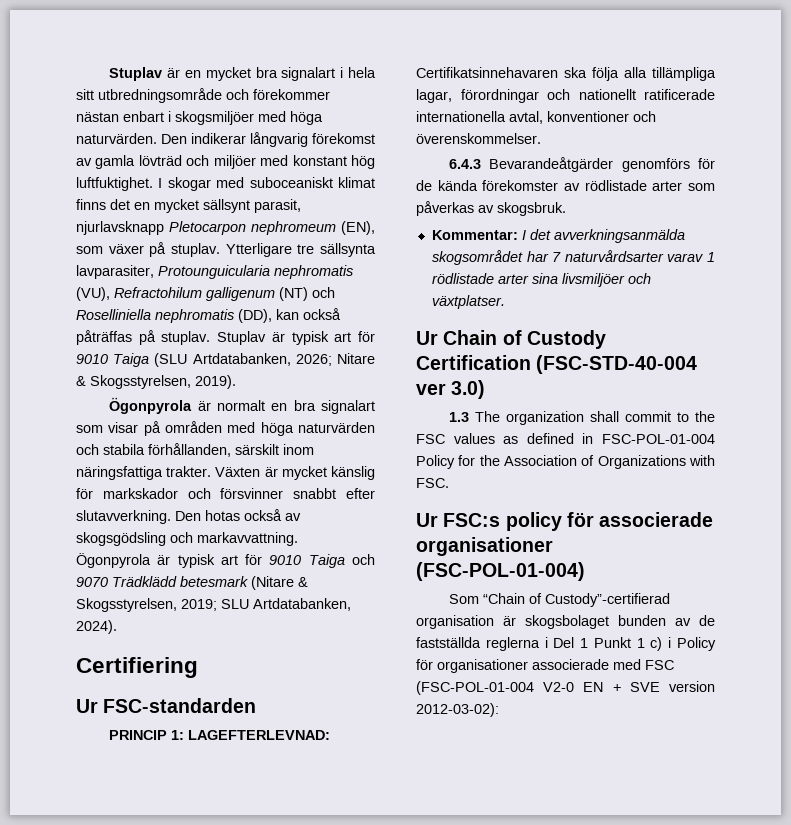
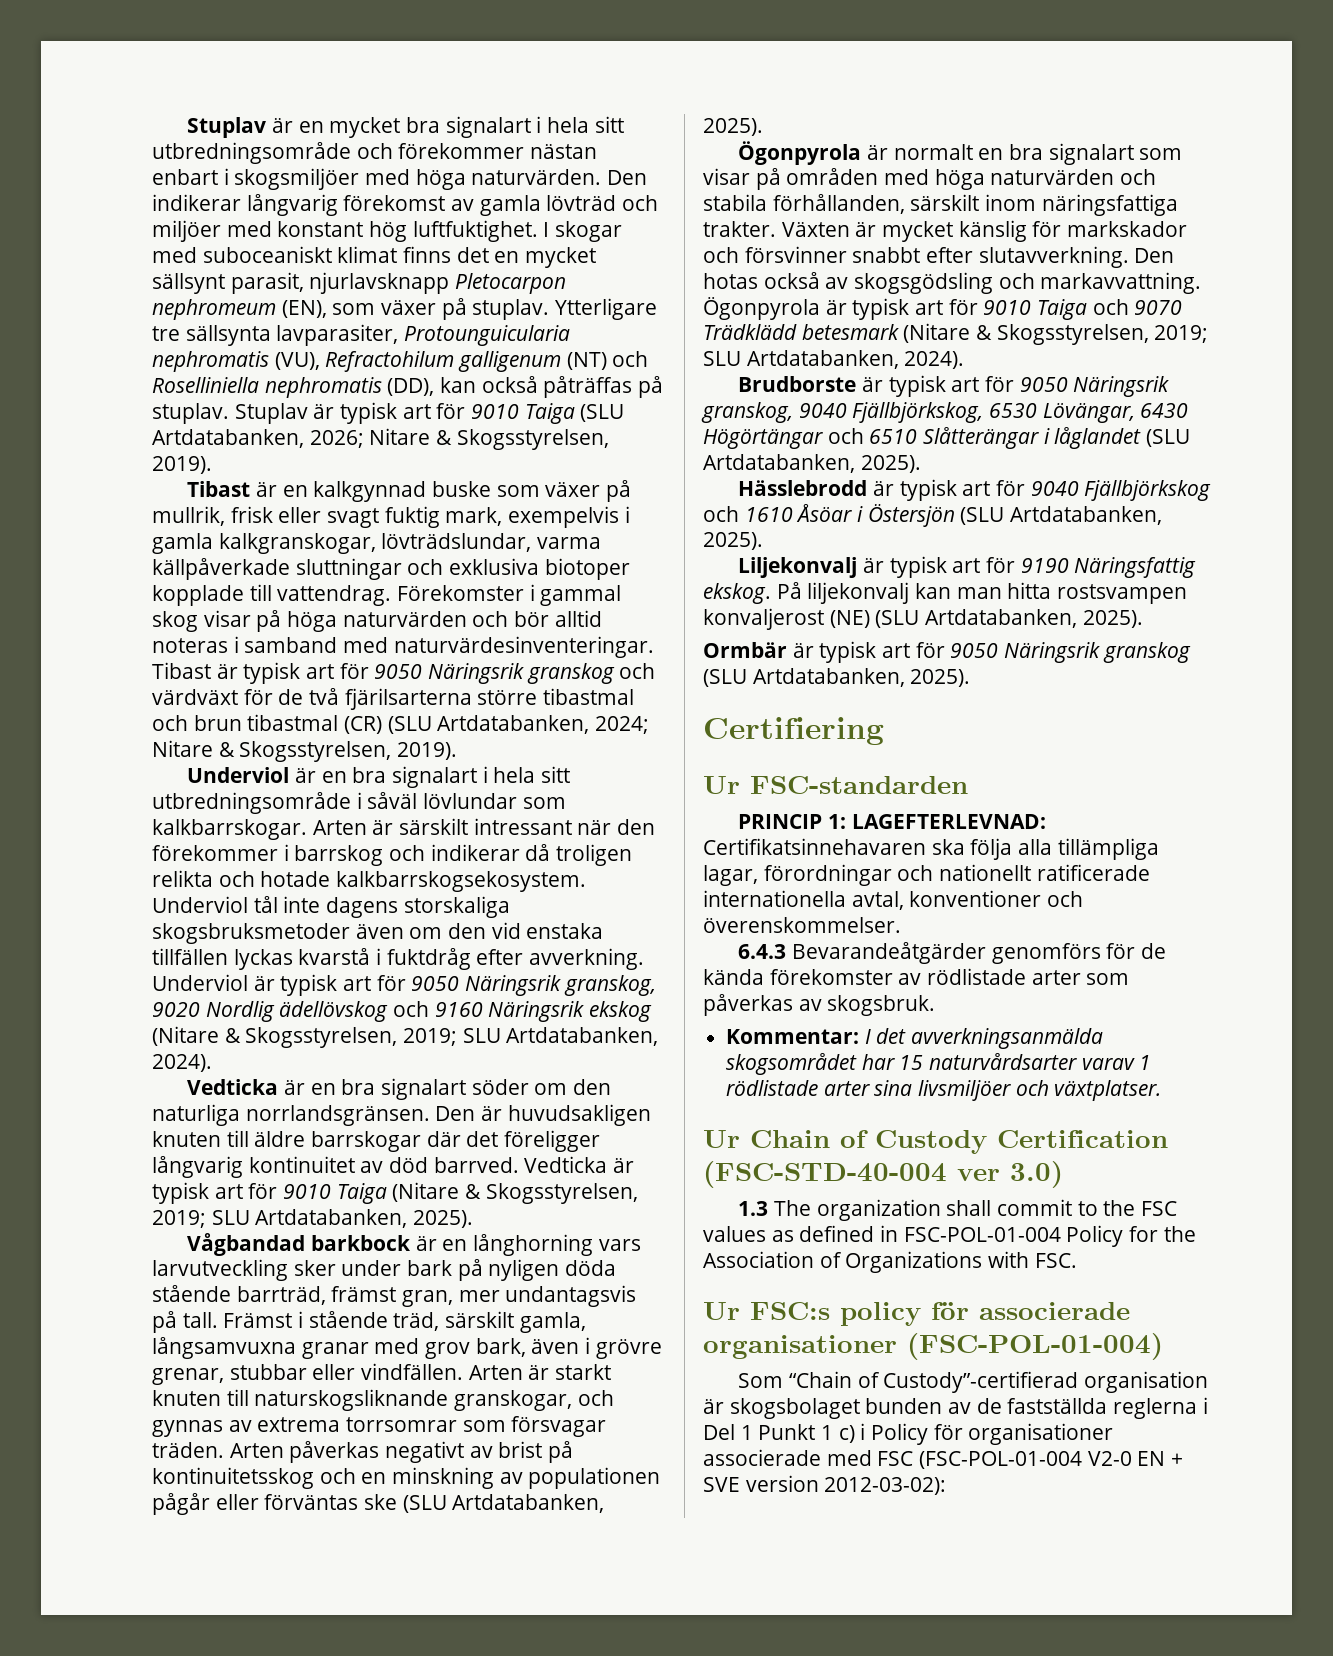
(236, 382) none -> [187,480,631,502] [152,506,630,528] [152,533,602,554] [152,558,630,580] [152,584,622,606] [152,610,602,632] [152,636,654,658] [152,662,656,684] [152,688,635,710] [152,714,650,734] [152,740,458,762] [187,766,570,788] [152,792,566,814] [152,818,656,840] [152,844,633,866] [152,870,587,892] [152,896,510,918] [152,922,604,944] [152,948,645,970] [152,974,656,996] [152,1001,653,1022] [152,1026,659,1048] [152,1054,212,1072] [187,1078,611,1100] [152,1104,651,1126] [152,1130,601,1152] [152,1156,635,1178] [152,1182,638,1204] [152,1209,474,1228] [187,1233,641,1256] [152,1259,617,1281] [152,1285,637,1307] [152,1311,586,1333] [152,1337,662,1359] [152,1363,612,1385] [152,1389,614,1411] [152,1416,607,1437] [152,1441,574,1463] [152,1467,661,1489] [152,1493,605,1515] [703,118,763,136] // Tibast är en kalkgynnad buske som växer på mullrik, frisk eller svagt fuktig mark, exempelvis i gamla kalkgranskogar, lövträdslundar, varma källpåverkade sluttningar och exklusiva biotoper kopplade till vattendrag. Förekomster i gammal skog visar på höga naturvärden och bör alltid noteras i samband med naturvärdesinventeringar. Tibast är typisk art för 9050 Näringsrik granskog och värdväxt för de två fjärilsarterna större tibastmal och brun tibastmal (CR) (SLU Artdatabanken, 2024; Nitare & Skogsstyrelsen, 2019). // Underviol är en bra signalart i hela sitt utbredningsområde i såväl lövlundar som kalkbarrskogar. Arten är särskilt intressant när den förekommer i barrskog och indikerar då troligen relikta och hotade kalkbarrskogsekosystem. Underviol tål inte dagens storskaliga skogsbruksmetoder även om den vid enstaka tillfällen lyckas kvarstå i fuktdråg efter avverkning. Underviol är typisk art för 9050 Näringsrik granskog, 9020 Nordlig ädellövskog och 9160 Näringsrik ekskog (Nitare & Skogsstyrelsen, 2019; SLU Artdatabanken, 2024). // Vedticka är en bra signalart söder om den naturliga norrlandsgränsen. Den är huvudsakligen knuten till äldre barrskogar där det föreligger långvarig kontinuitet av död barrved. Vedticka är typisk art för 9010 Taiga (Nitare & Skogsstyrelsen, 2019; SLU Artdatabanken, 2025). // Vågbandad barkbock är en långhorning vars larvutveckling sker under bark på nyligen döda stående barrträd, främst gran, mer undantagsvis på tall. Främst i stående träd, särskilt gamla, långsamvuxna granar med grov bark, även i grövre grenar, stubbar eller vindfällen. Arten är starkt knuten till naturskogsliknande granskogar, och gynnas av extrema torrsomrar som försvagar träden. Arten påverkas negativt av brist på kontinuitetsskog och en minskning av populationen pågår eller förväntas ske (SLU Artdatabanken, 2025).
(117, 627) none -> [738,375,1170,397] [701,402,1189,423] [703,427,1191,449] [703,454,921,473] [738,479,1212,501] [703,504,1163,527] [703,532,763,550] [738,556,1197,578] [703,582,1188,604] [703,608,1143,630] [703,641,1191,663] [703,668,971,687] // Brudborste är typisk art för 9050 Näringsrik granskog, 9040 Fjällbjörkskog, 6530 Lövängar, 6430 Högörtängar och 6510 Slåtterängar i låglandet (SLU Artdatabanken, 2025). // Hässlebrodd är typisk art för 9040 Fjällbjörkskog och 1610 Åsöar i Östersjön (SLU Artdatabanken, 2025). // Liljekonvalj är typisk art för 9190 Näringsfattig ekskog. På liljekonvalj kan man hitta rostsvampen konvaljerost (NE) (SLU Artdatabanken, 2025). // Ormbär är typisk art för 9050 Näringsrik granskog (SLU Artdatabanken, 2025).
[552,252,562,262] 7 -> [899,1055,924,1070] 15

